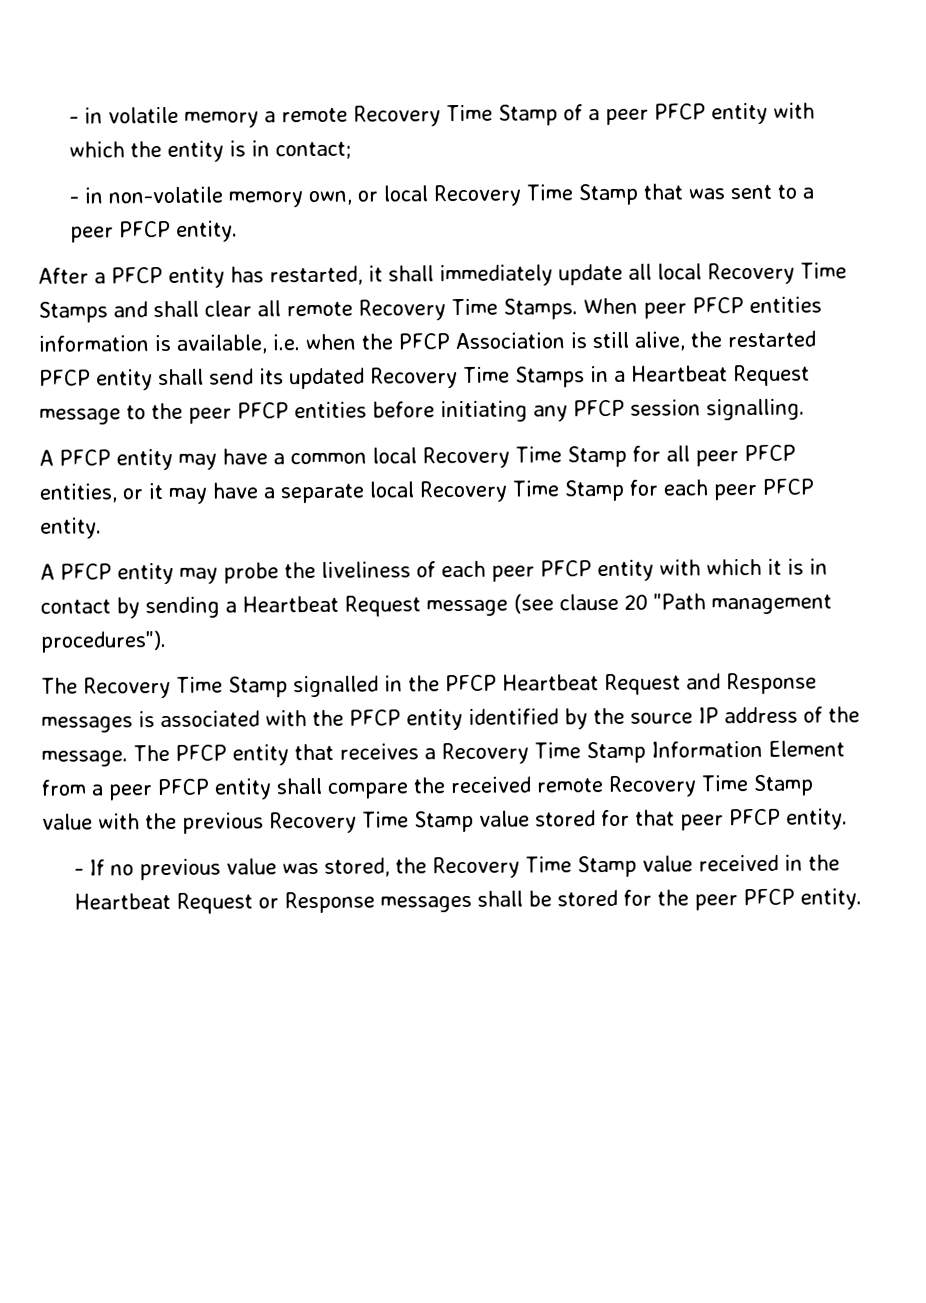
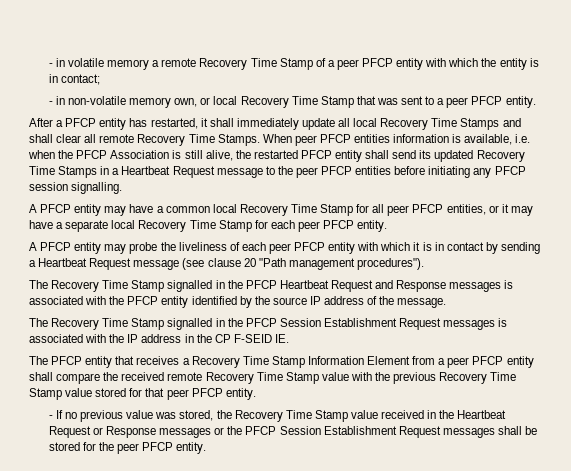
(128, 758) none -> [29,318,508,330] [29,334,289,343] // The Recovery Time Stamp signalled in the PFCP Session Establishment Request messages is associated with the IP address in the CP F-SEID IE. //
(472, 904) none -> [214,426,495,438] or the PFCP Session Establishment Request messages

